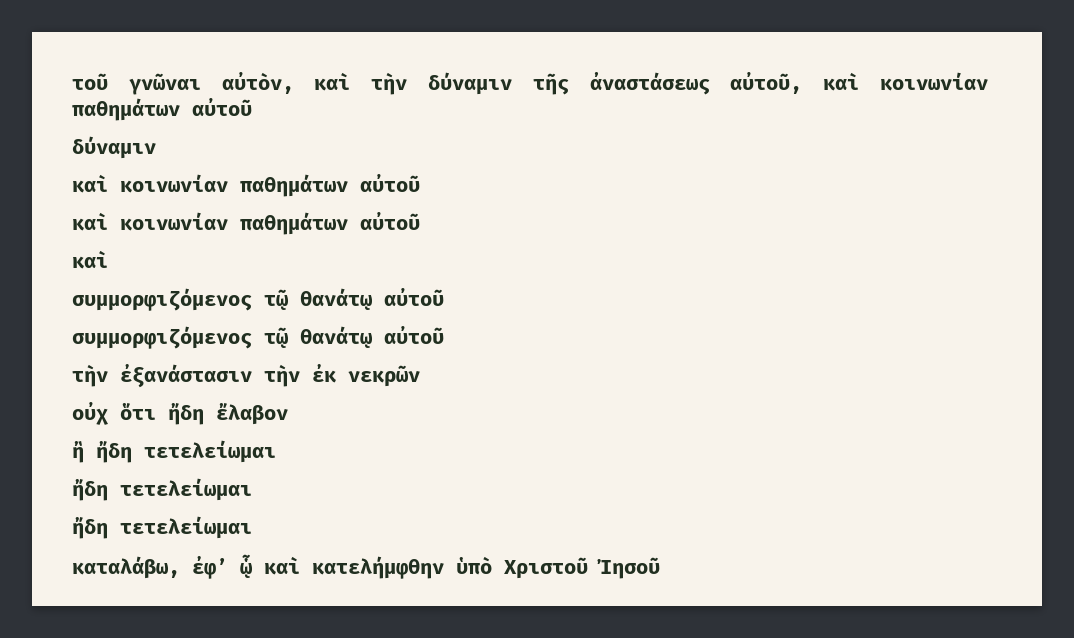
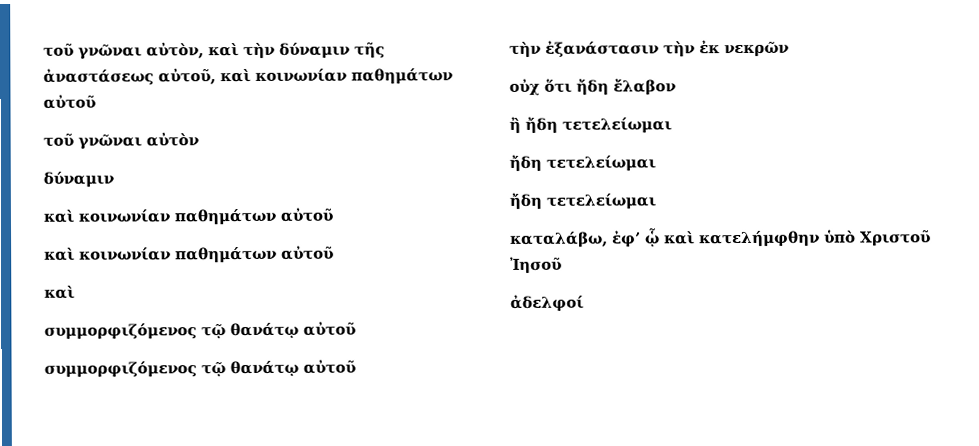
(252, 107) none -> [43,132,199,150] // τοῦ γνῶναι αὐτὸν
(660, 568) none -> [510,294,584,312] // ἀδελφοί

